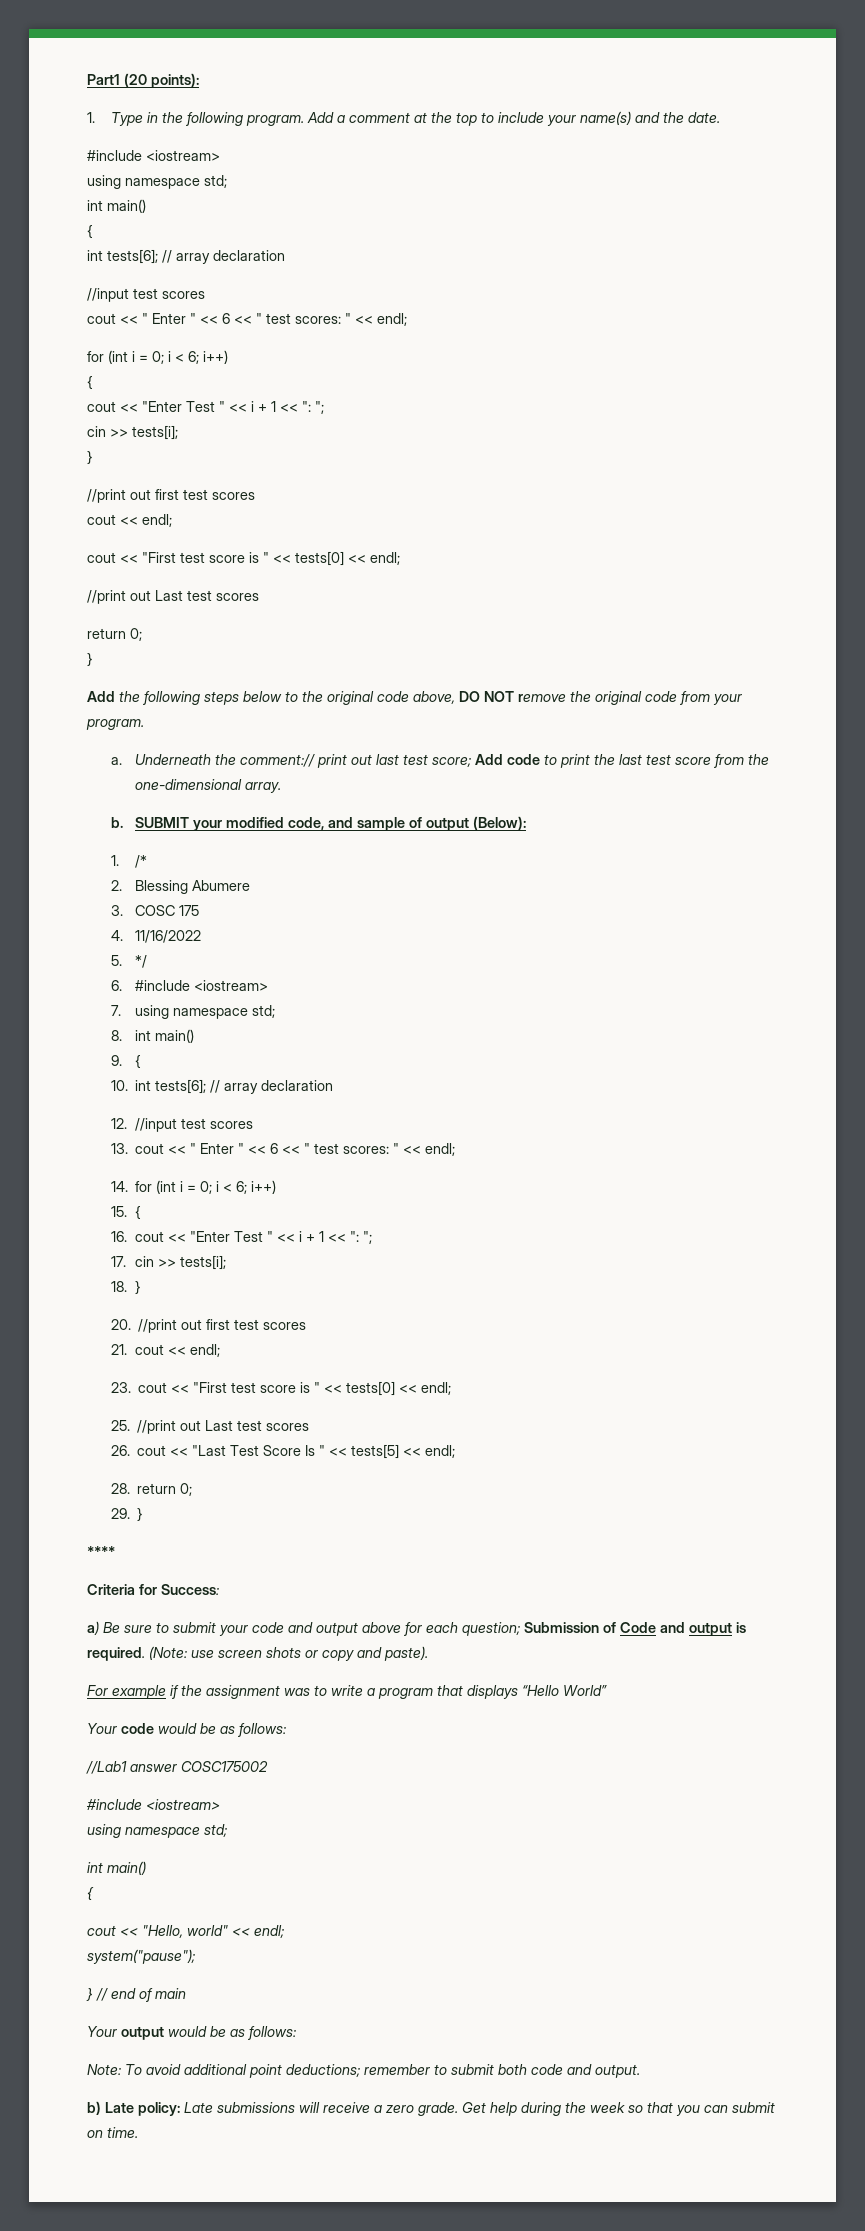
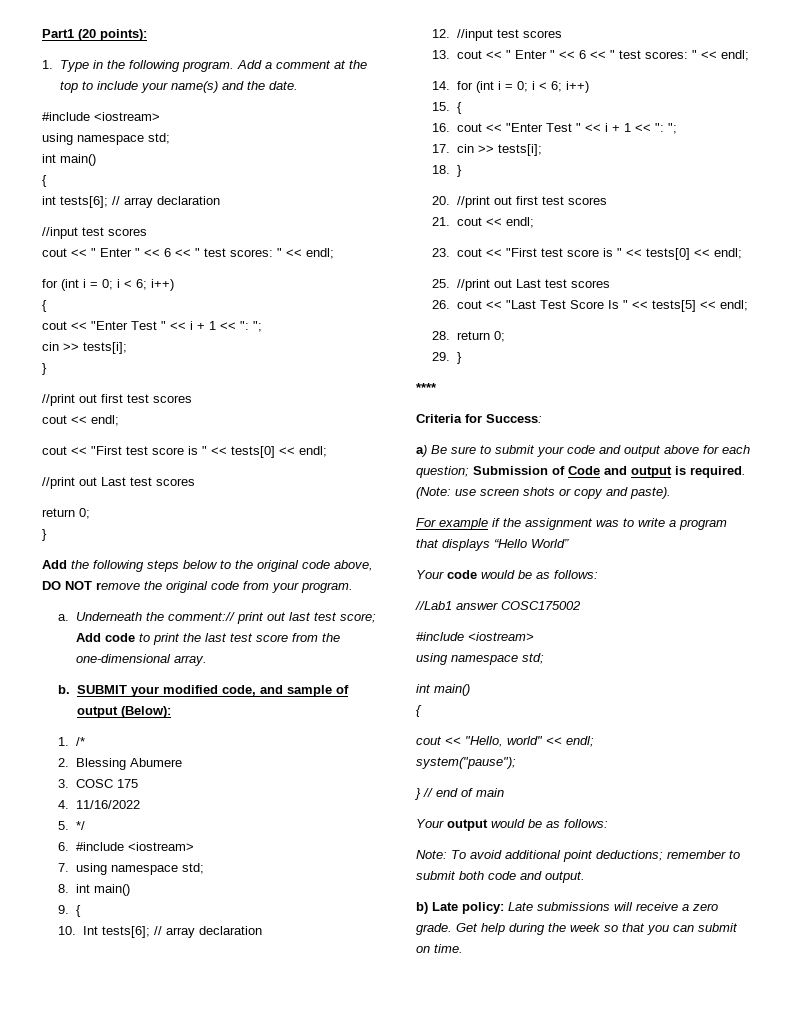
[135,1080,152,1091] int -> [82,926,98,935] Int

